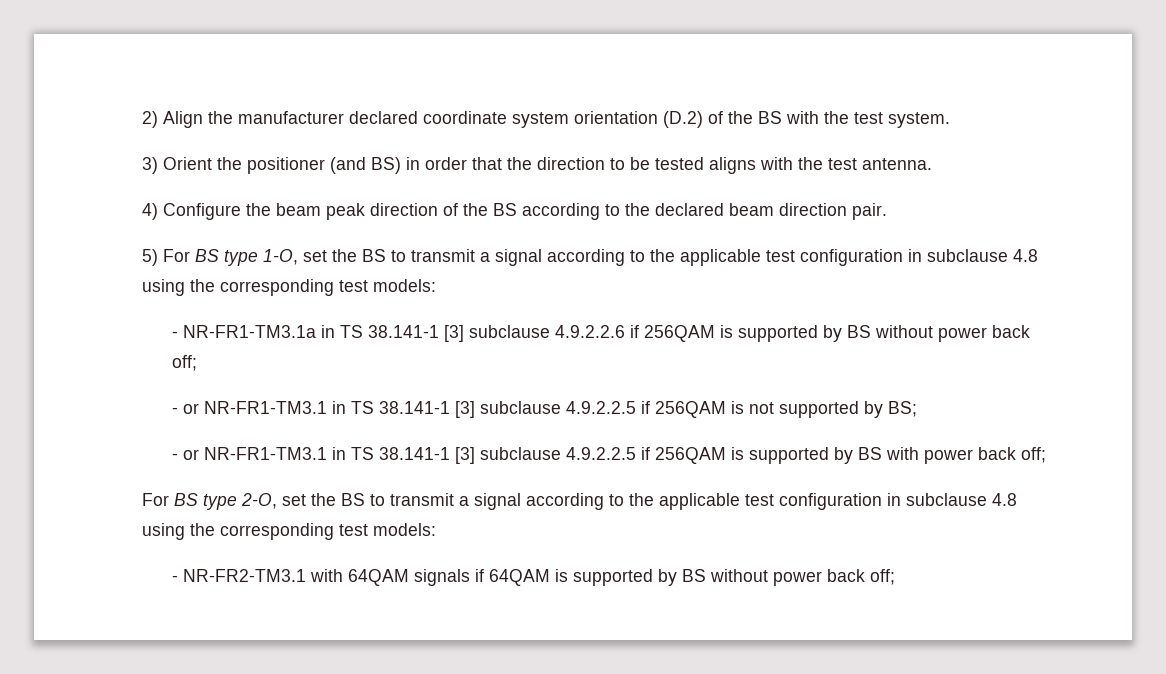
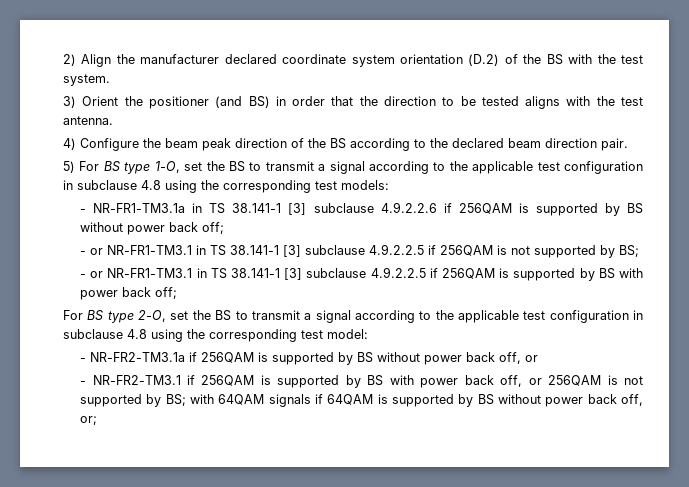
[373,523,437,536] [171,569,306,582] models: // - NR-FR2-TM3.1 -> [327,329,369,339] [80,352,539,365] [80,375,643,388] [80,394,186,407] model: // - NR-FR2-TM3.1a if 256QAM is supported by BS without power back off, or // - NR-FR2-TM3.1 if 256QAM is supported by BS with power back off, or 256QAM is not supported by BS;
[869,569,895,585] off; -> [621,394,644,406] [80,416,98,425] off, or;

